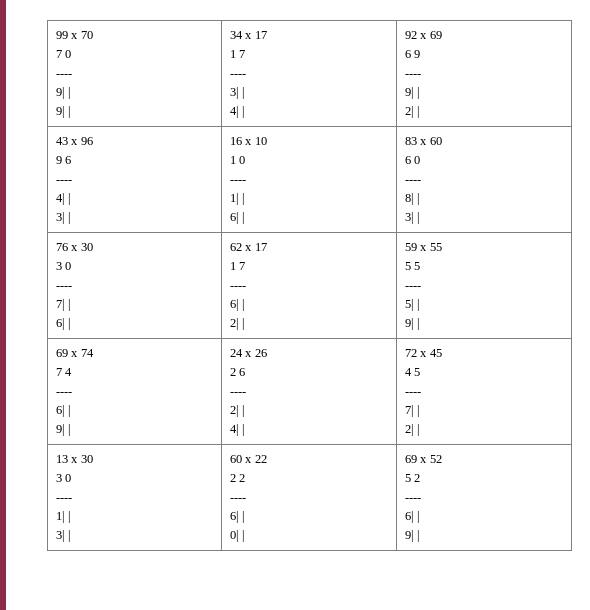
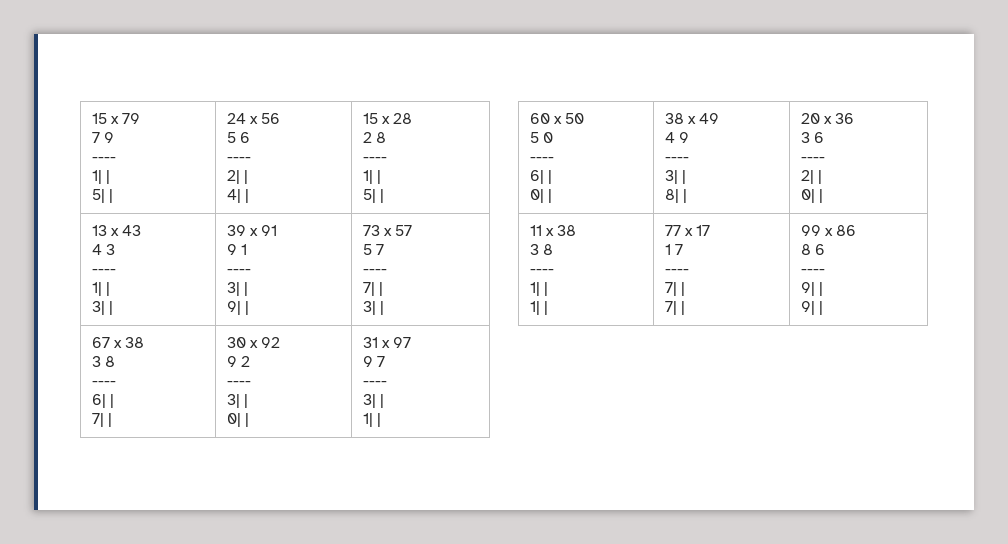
[55,31,93,39] [55,50,72,58] [55,74,72,77] [55,87,72,99] [55,106,72,118] [229,31,267,39] [229,50,246,58] [229,74,246,77] [229,87,246,99] [229,106,246,118] [404,31,442,39] [404,50,421,58] [404,74,421,77] [404,87,421,99] [404,106,421,118] [55,137,93,145] [55,156,72,164] [55,180,72,183] [55,193,72,205] [55,212,72,224] [229,137,267,145] [229,156,246,164] [229,180,246,183] [229,193,246,205] [229,212,246,224] [404,137,442,145] [404,156,421,164] [404,180,421,183] [404,193,421,205] [404,212,421,224] [55,243,93,251] [55,262,72,270] [55,286,72,289] [55,299,72,311] [55,318,72,330] [229,243,267,251] [229,262,246,270] [229,286,246,289] [229,299,246,311] [229,318,246,330] [404,243,442,251] [404,262,421,270] [404,286,421,289] [404,299,421,311] [404,318,421,330] [55,349,94,357] [55,368,73,376] [55,392,72,395] [55,405,72,417] [55,424,65,436] 99 x 70 // 7 0 // ---- // 9| | // 9| | | 34 x 17 // 1 7 // ---- // 3| | // 4| | | 92 x 69 // 6 9 // ---- // 9| | // 2| | // 43 x 96 // 9 6 // ---- // 4| | // 3| | | 16 x 10 // 1 0 // ---- // 1| | // 6| | | 83 x 60 // 6 0 // ---- // 8| | // 3| | // 76 x 30 // 3 0 // ---- // 7| | // 6| | | 62 x 17 // 1 7 // ---- // 6| | // 2| | | 59 x 55 // 5 5 // ---- // 5| | // 9| | // 69 x 74 // 7 4 // ---- // 6| | // 9| -> [91,113,141,124] [91,132,115,143] [91,157,116,162] [91,170,111,184] [91,189,105,203] 15 x 79 // 7 9 // ---- // 1| | // 5|
[254,349,267,357] [229,368,236,376] 26 // 2 -> [261,113,281,124] [226,132,236,143] 56 // 5
[404,349,442,357] [404,368,421,376] [404,392,421,395] [404,405,421,417] [404,424,414,436] 72 x 45 // 4 5 // ---- // 7| | // 2| -> [362,113,413,124] [362,132,387,143] [362,157,387,162] [362,170,382,184] [362,189,376,203] 15 x 28 // 2 8 // ---- // 1| | // 5|
[80,455,93,463] [55,474,72,482] 30 // 3 0 -> [122,225,142,236] [91,244,116,255] 43 // 4 3
[229,455,267,463] [229,474,246,482] 60 x 22 // 2 2 -> [226,225,278,236] [226,244,248,255] [226,269,251,274] [226,282,249,296] [226,301,250,315] [362,225,413,236] [362,244,385,255] [362,269,387,274] [362,282,384,296] [362,301,385,315] [91,337,145,348] [91,356,116,367] [91,381,116,386] [91,394,115,408] [91,413,113,427] [226,337,281,348] [226,356,251,367] [226,381,251,386] [226,394,249,408] [226,413,250,427] [362,337,412,348] [362,356,386,367] [362,381,387,386] [362,394,385,408] [362,413,382,427] [529,113,585,124] [529,132,554,143] 39 x 91 // 9 1 // ---- // 3| | // 9| | | 73 x 57 // 5 7 // ---- // 7| | // 3| | // 67 x 38 // 3 8 // ---- // 6| | // 7| | | 30 x 92 // 9 2 // ---- // 3| | // 0| | | 31 x 97 // 9 7 // ---- // 3| | // 1| | // 60 x 50 // 5 0
[404,455,442,463] [404,474,421,482] [404,498,421,501] [404,511,414,523] 69 x 52 // 5 2 // ---- // 6| -> [664,113,720,124] [664,132,690,143] [664,157,689,162] [664,170,687,184] [664,189,688,203] [800,113,855,124] [800,132,825,143] [800,157,825,162] [800,170,823,184] [800,189,824,203] [529,225,577,236] [529,244,554,255] [529,269,554,274] [529,282,549,296] [529,301,549,315] [664,225,711,236] [664,244,684,255] [664,269,689,274] [664,282,686,296] [664,301,686,315] [800,225,857,236] [800,244,826,255] [800,269,825,274] [800,282,815,296] 38 x 49 // 4 9 // ---- // 3| | // 8| | | 20 x 36 // 3 6 // ---- // 2| | // 0| | // 11 x 38 // 3 8 // ---- // 1| | // 1| | | 77 x 17 // 1 7 // ---- // 7| | // 7| | | 99 x 86 // 8 6 // ---- // 9|

